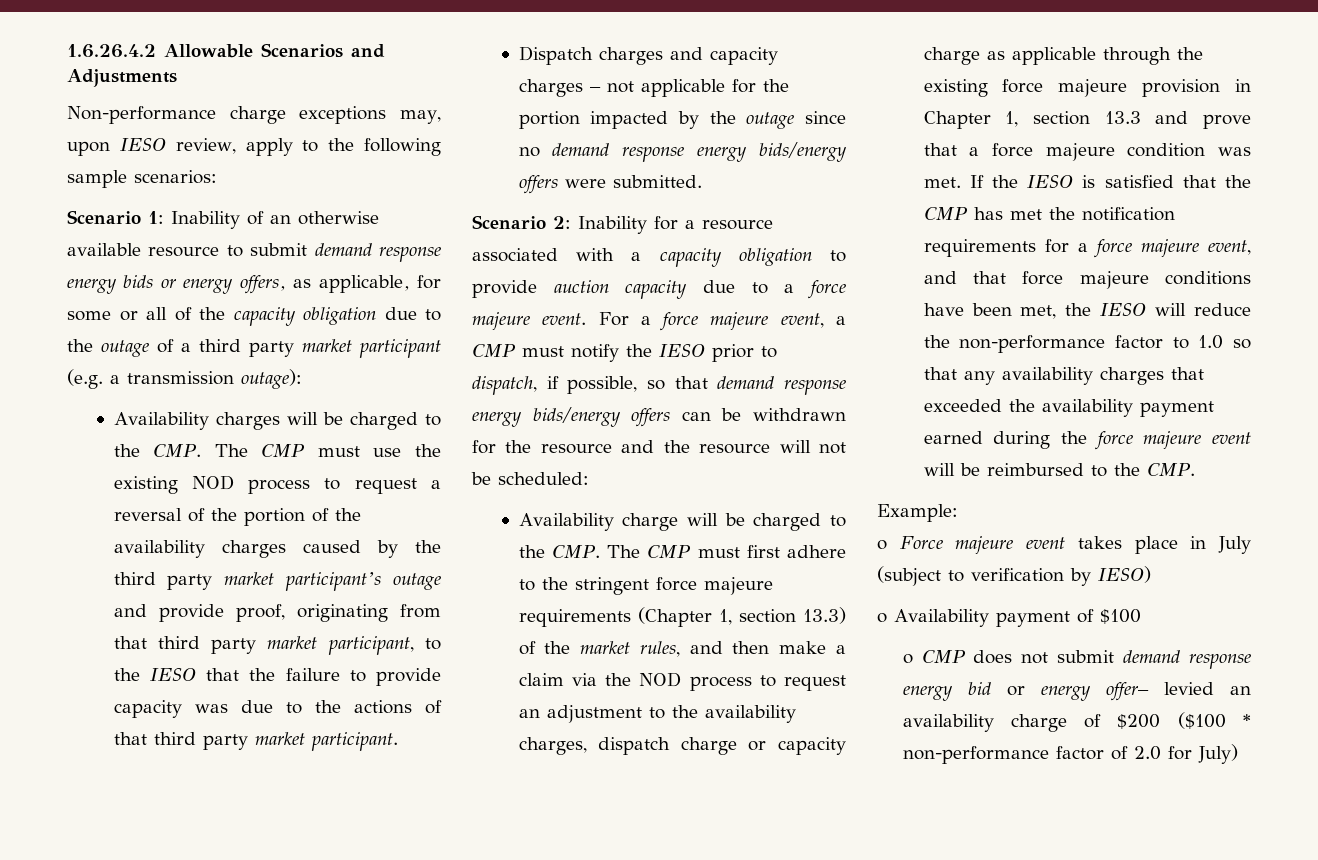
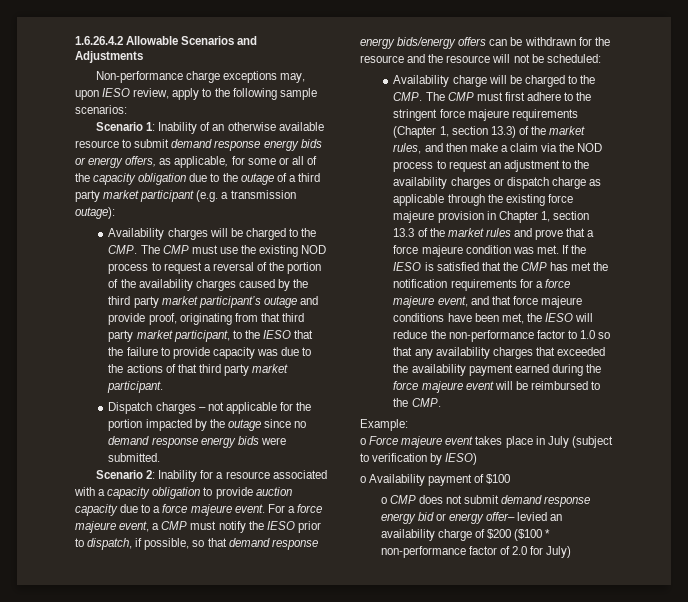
[669,47,778,65] [518,79,583,97] and capacity charges -> (196, 408) none
[759,142,847,162] [518,175,558,194] bids/energy offers -> [237,436,259,445] bids
[518,737,846,755] charges, dispatch charge or capacity -> [450,177,549,189] charges or dispatch
(1141, 117) none -> [417,228,511,237] of the market rules

